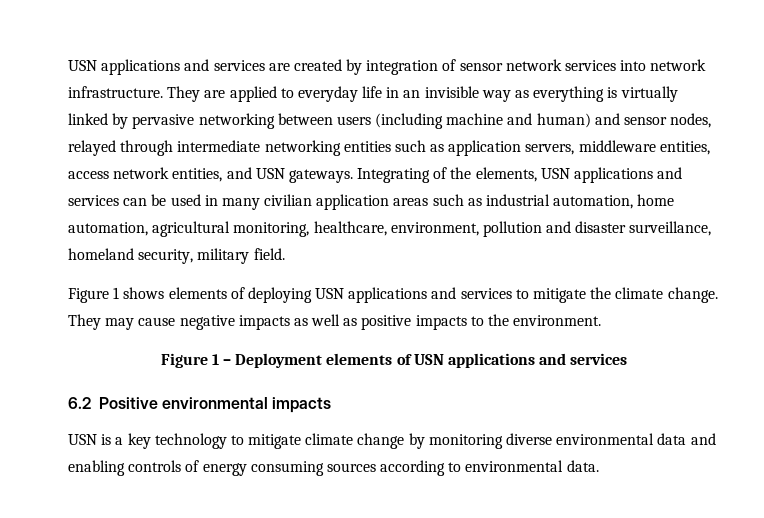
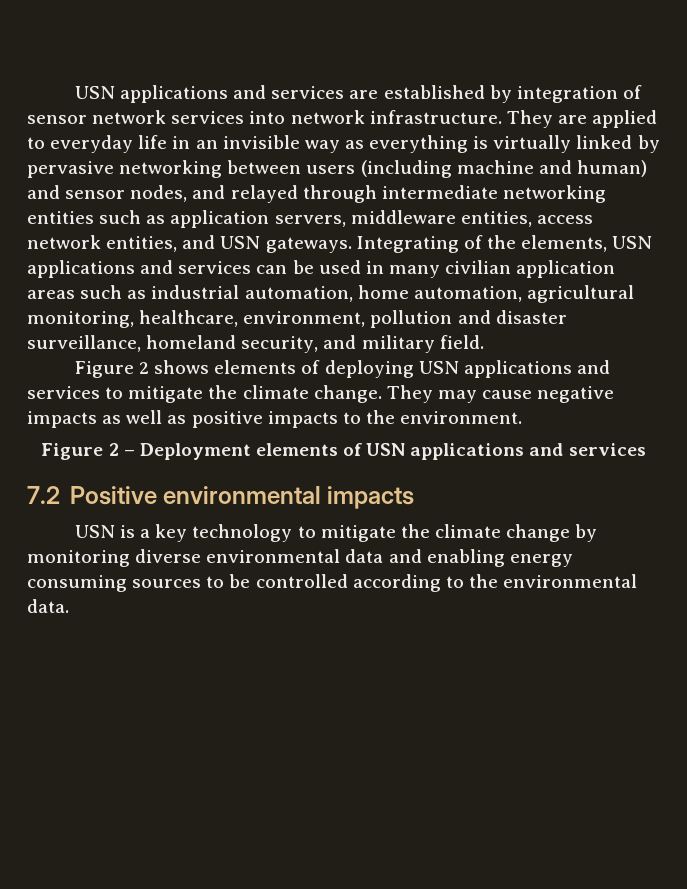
[293,59,342,71] created -> [383,85,485,99] established
(712, 120) none -> [192,185,226,199] and
(194, 256) none -> [323,335,357,349] and
[113,287,120,299] 1 -> [139,362,150,374] 2
[211,354,219,365] 1 -> [108,443,119,456] 2
[68,397,91,409] 6.2 -> [27,486,60,504] 7.2
(302, 441) none -> [400,524,430,538] the
[128,460,200,472] controls of -> (505, 558) none
(376, 467) none -> [206,574,348,588] to be controlled
(462, 467) none -> [468,574,498,588] the

